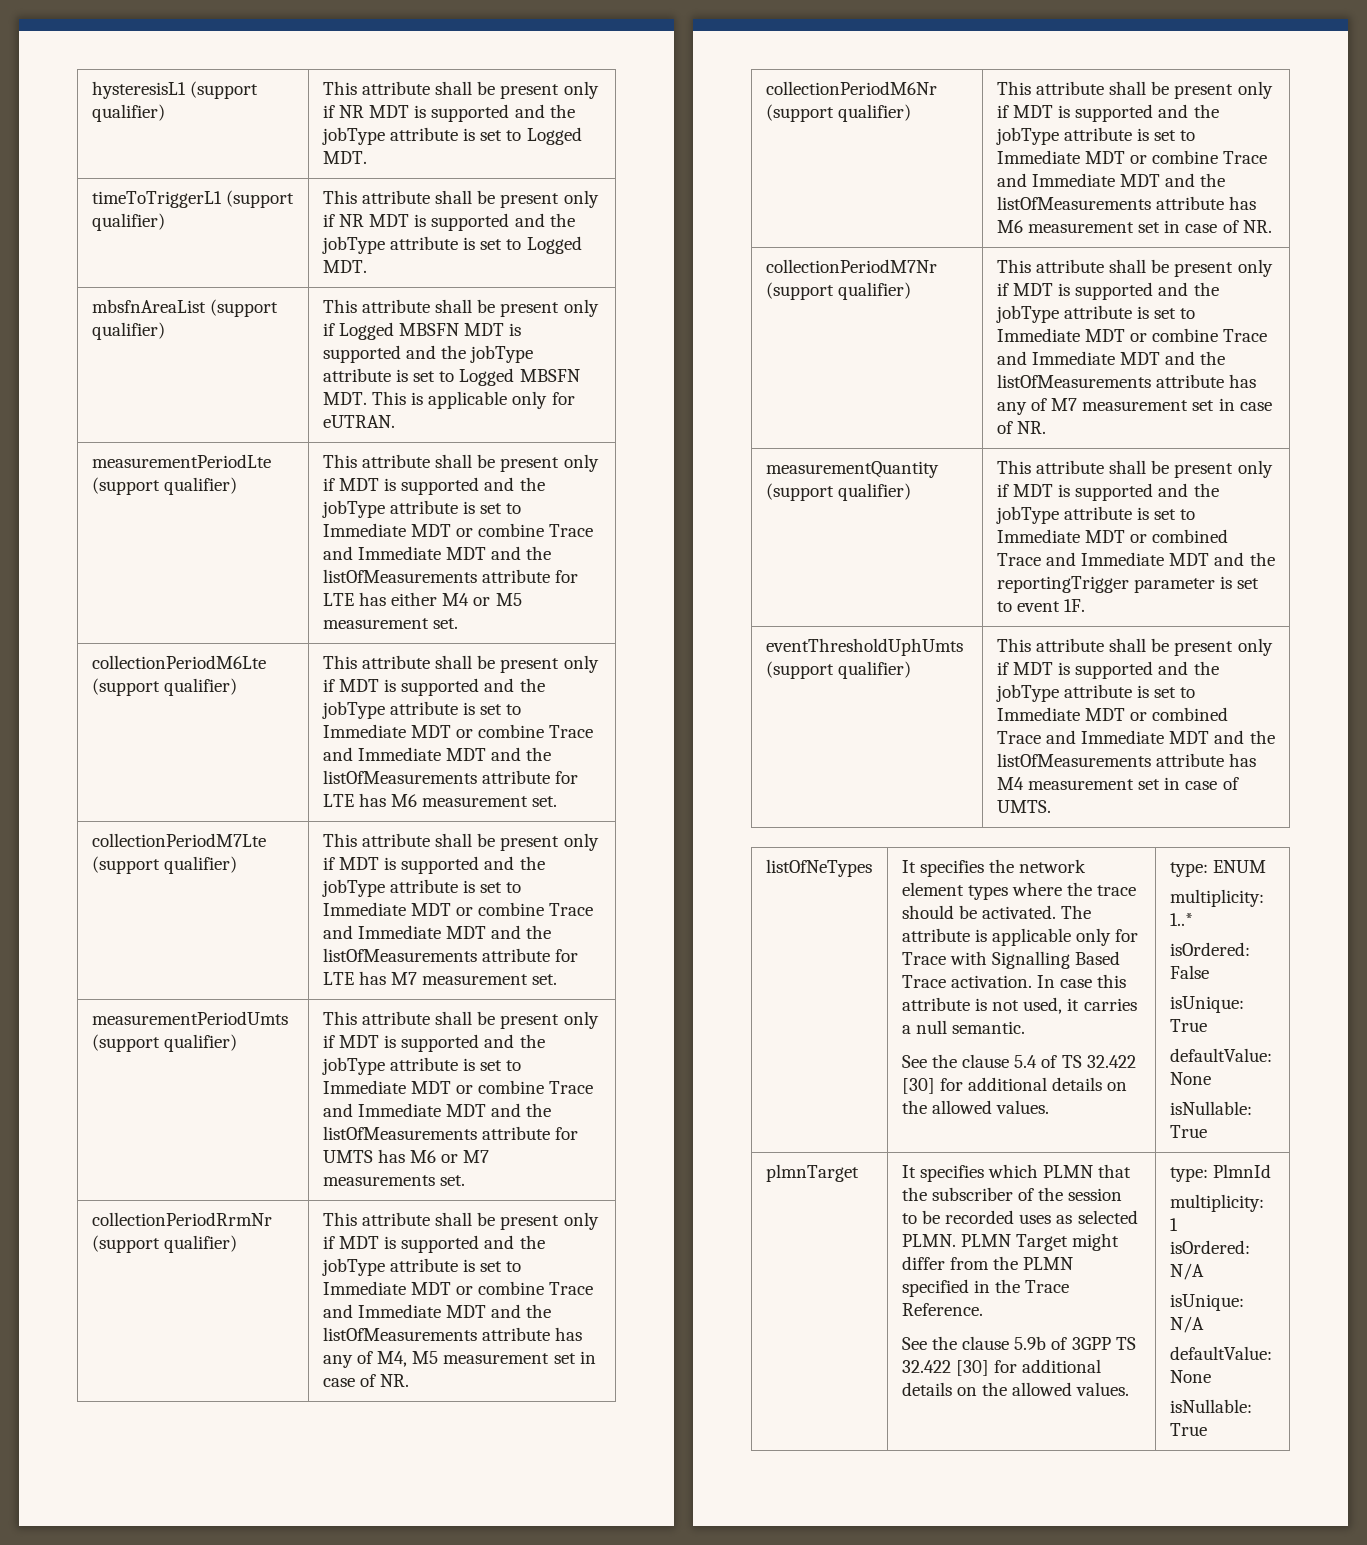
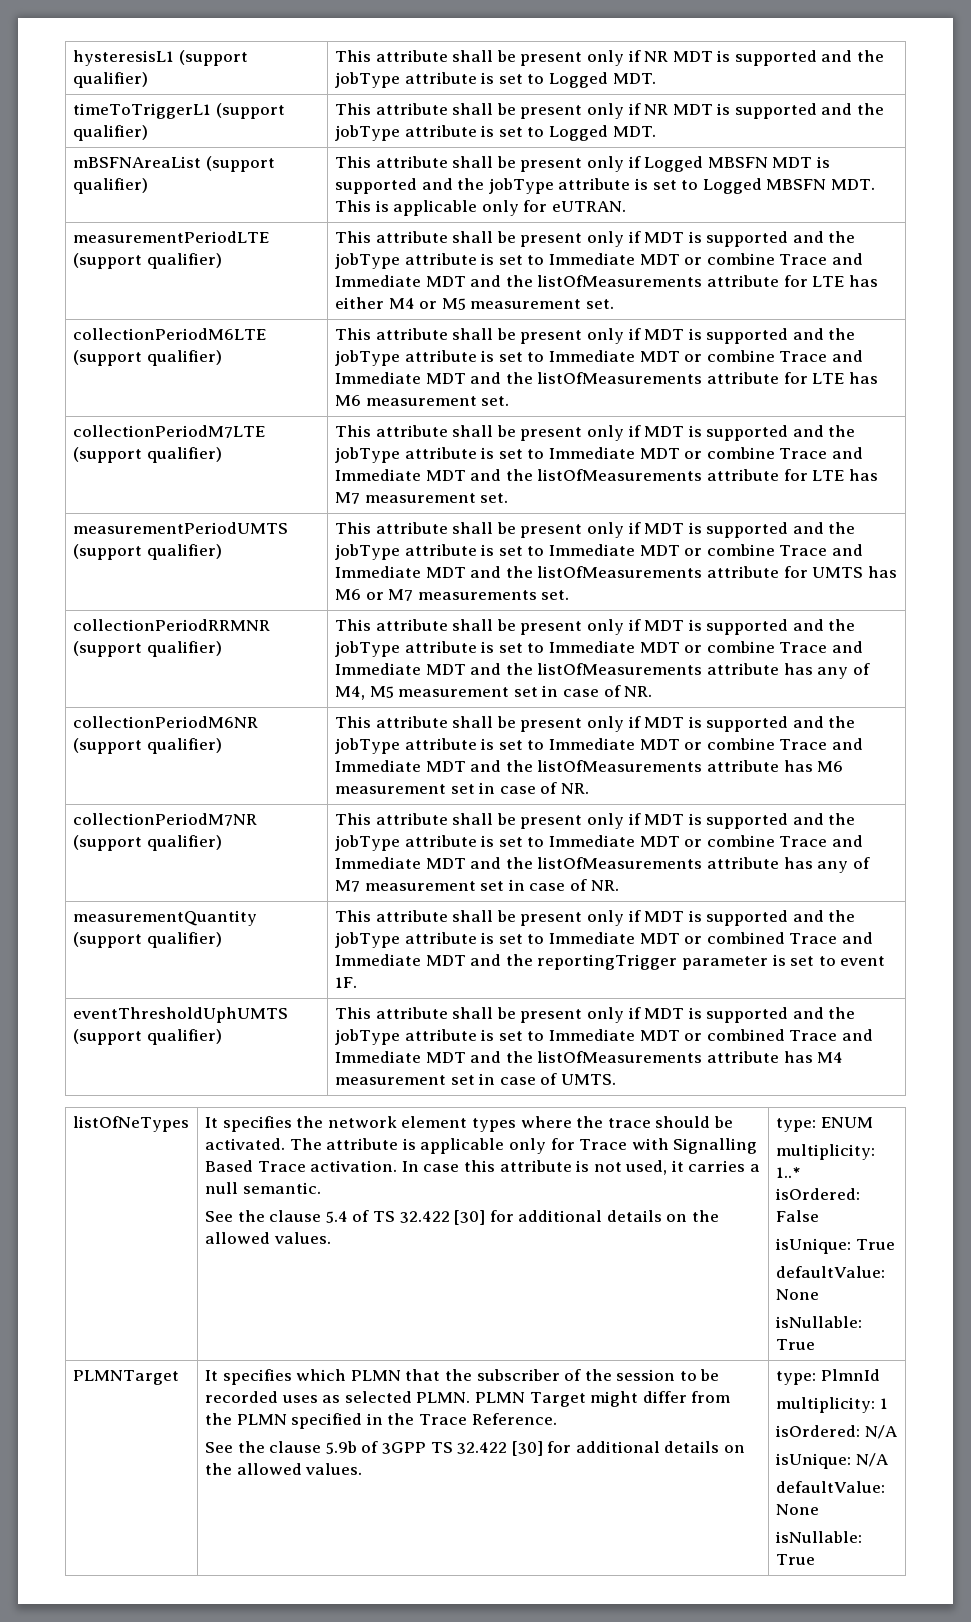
[91,299,206,313] mbsfnAreaList -> [72,156,201,168] mBSFNAreaList
[91,454,271,468] measurementPeriodLte -> [72,231,269,243] measurementPeriodLTE
[91,655,266,669] collectionPeriodM6Lte -> [72,328,266,340] collectionPeriodM6LTE
[91,833,266,847] collectionPeriodM7Lte -> [72,425,265,438] collectionPeriodM7LTE
[91,1011,288,1025] measurementPeriodUmts -> [72,522,288,534] measurementPeriodUMTS
[91,1212,272,1226] collectionPeriodRrmNr -> [72,619,270,631] collectionPeriodRRMNR
[765,81,937,95] collectionPeriodM6Nr -> [72,716,258,728] collectionPeriodM6NR
[765,259,937,273] collectionPeriodM7Nr -> [72,813,257,826] collectionPeriodM7NR
[765,638,963,656] eventThresholdUphUmts -> [72,1007,288,1023] eventThresholdUphUMTS
[765,1164,859,1182] plmnTarget -> [72,1370,179,1385] PLMNTarget

